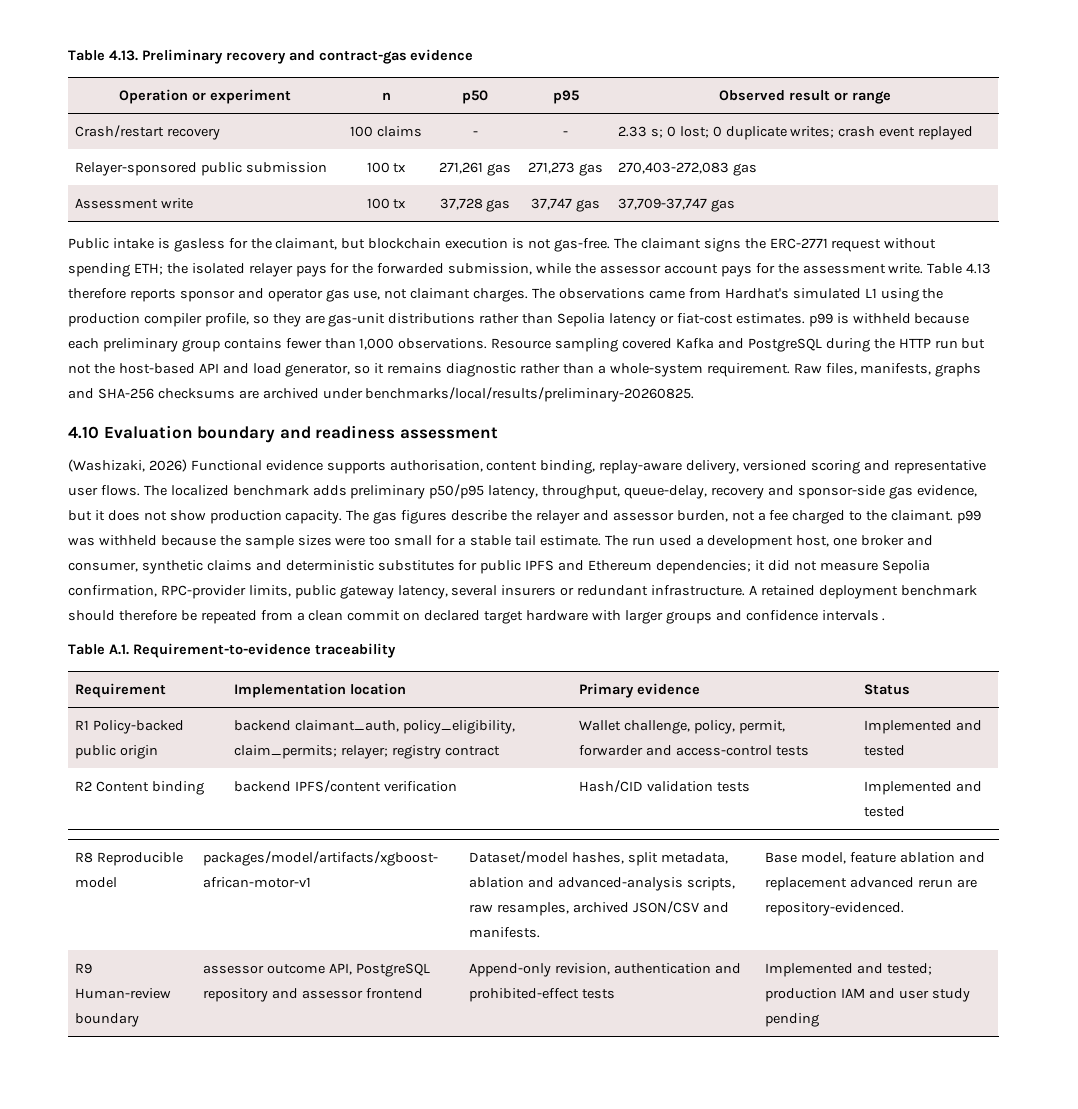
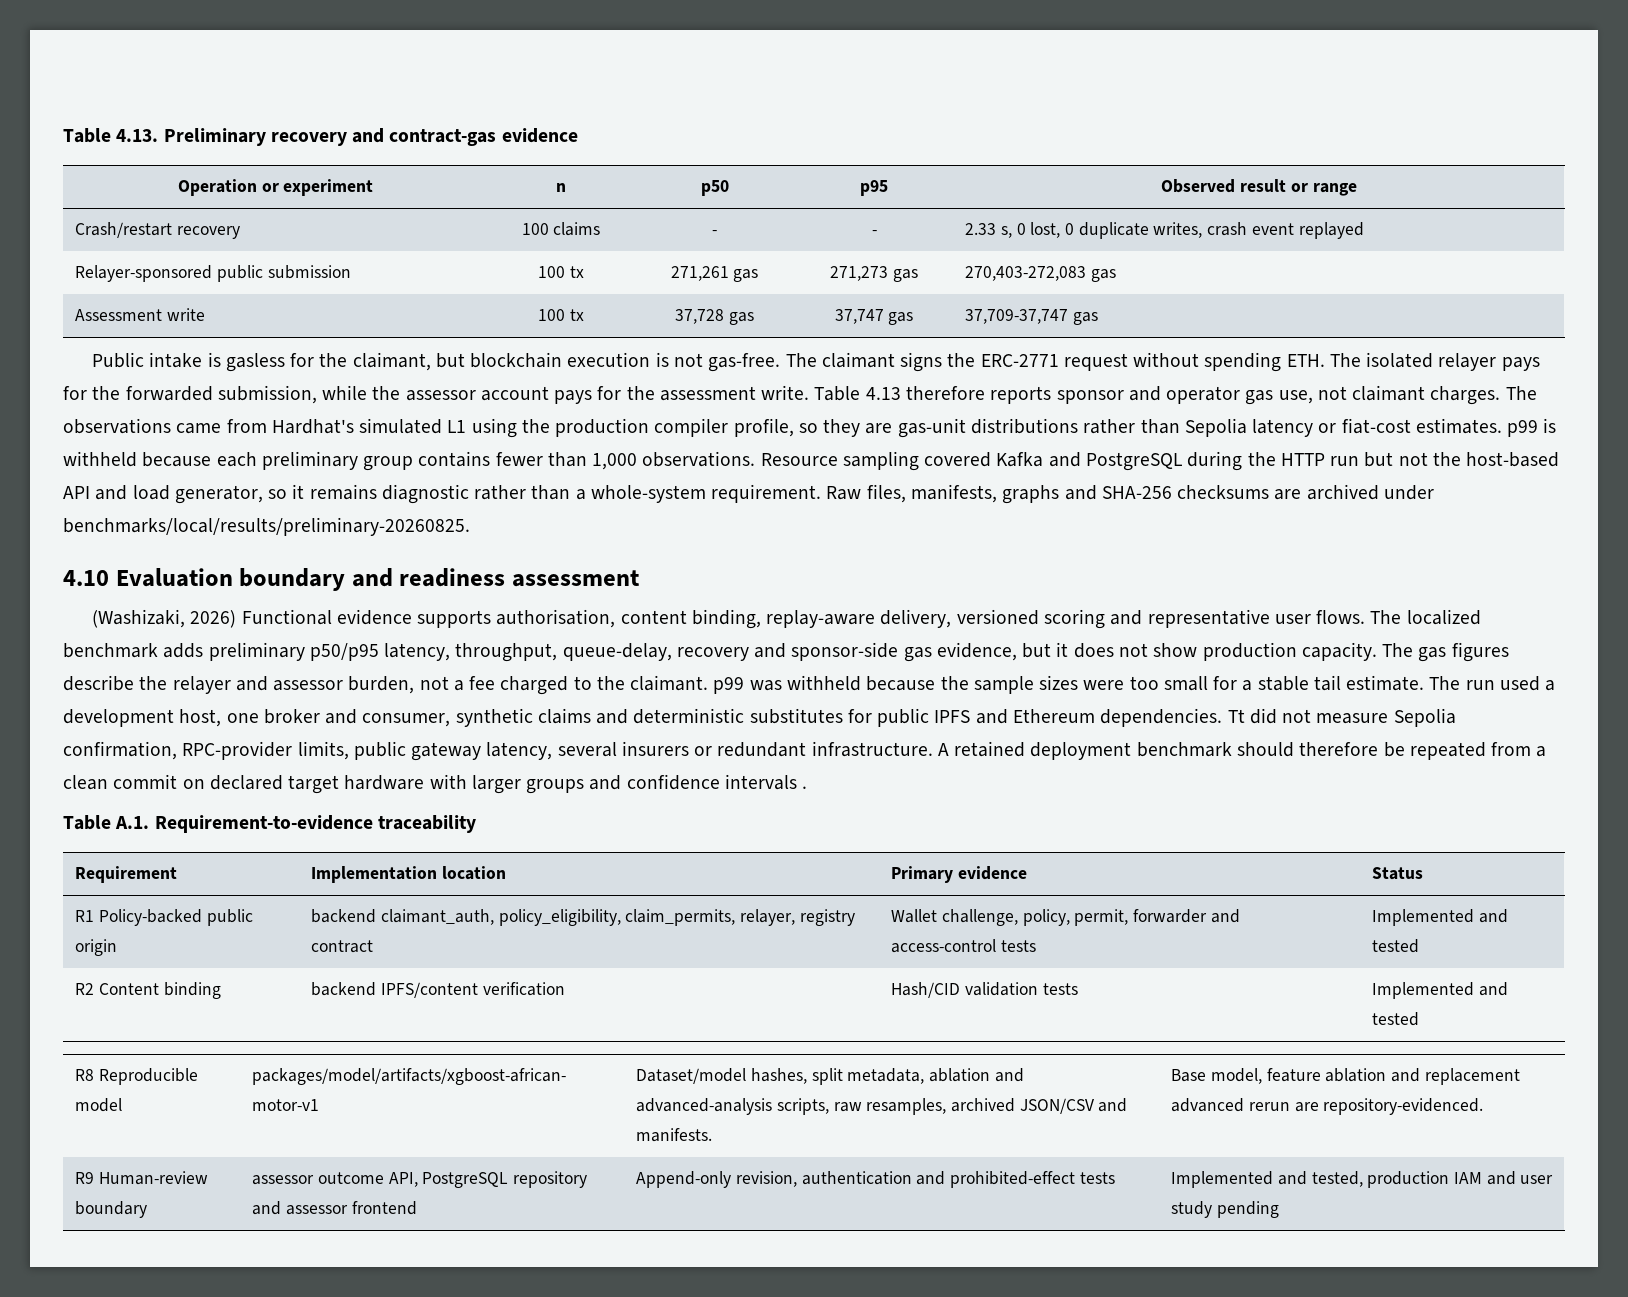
[650,126,709,138] s; 0 lost; -> [1000,222,1061,238] s, 0 lost,
[790,126,835,138] writes; -> [1153,222,1203,238] writes,
[133,263,188,275] ETH; the -> [1286,353,1361,367] ETH. The
[656,560,765,574] dependencies; it -> [1100,708,1245,727] dependencies. Tt
[233,745,388,759] claim_permits; relayer; -> [625,909,795,926] claim_permits, relayer,
[886,963,932,975] tested; -> [1311,1171,1363,1187] tested,

